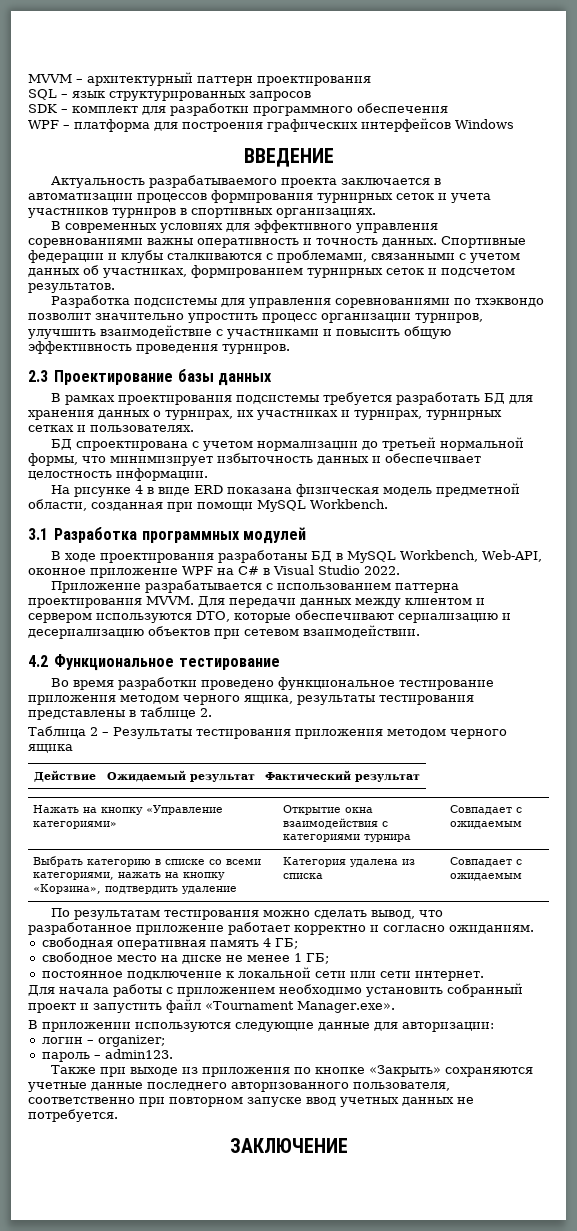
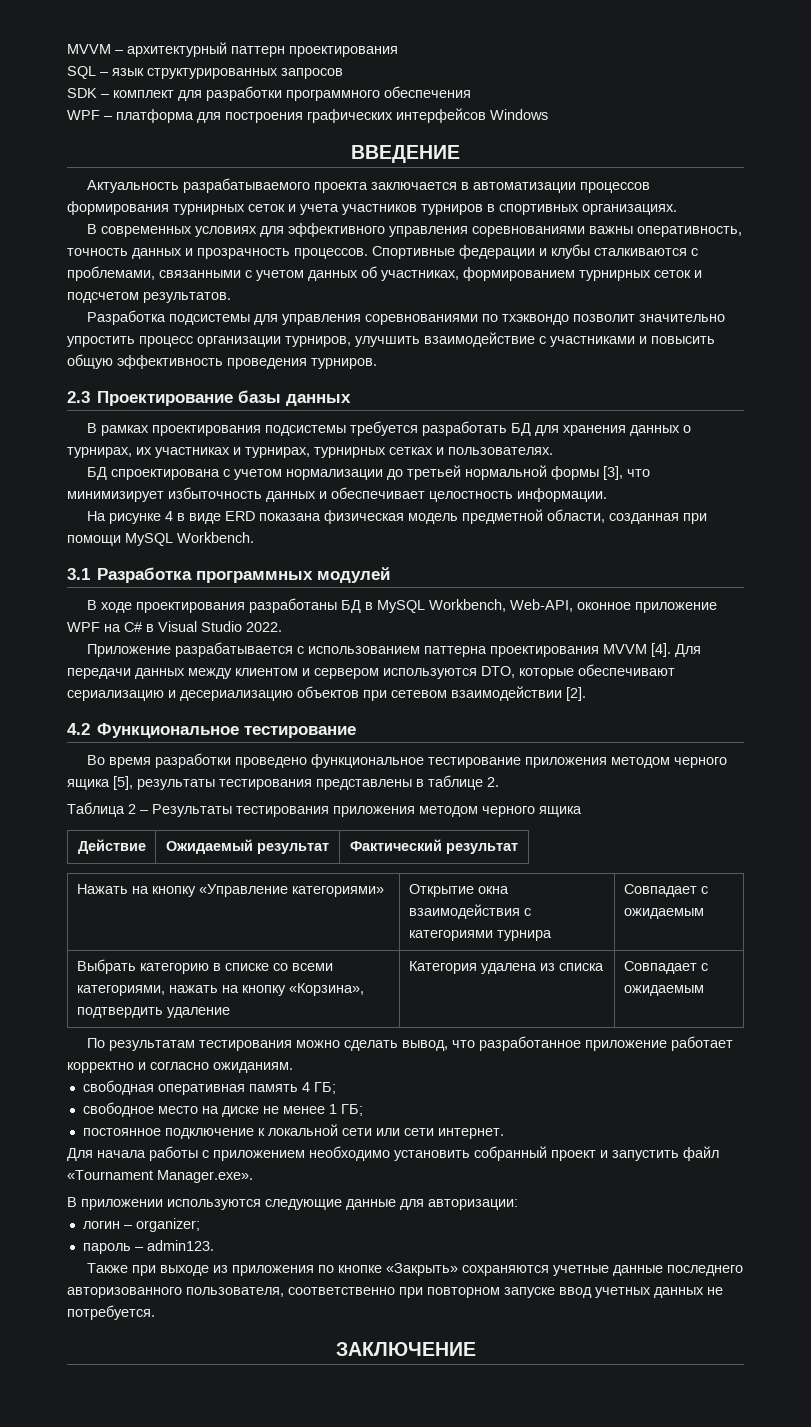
[197,238,437,248] оперативность и точность данных. -> [637,226,743,237] [67,248,368,259] оперативность, точность данных и прозрачность процессов.
[28,453,78,466] формы, -> [551,466,624,480] формы [3],
[146,596,194,605] MVVM. -> [603,643,672,657] MVVM [4].
[303,625,420,638] взаимодействии. -> [451,686,586,701] взаимодействии [2].
[244,695,293,704] ящика, -> [67,776,133,790] ящика [5],

